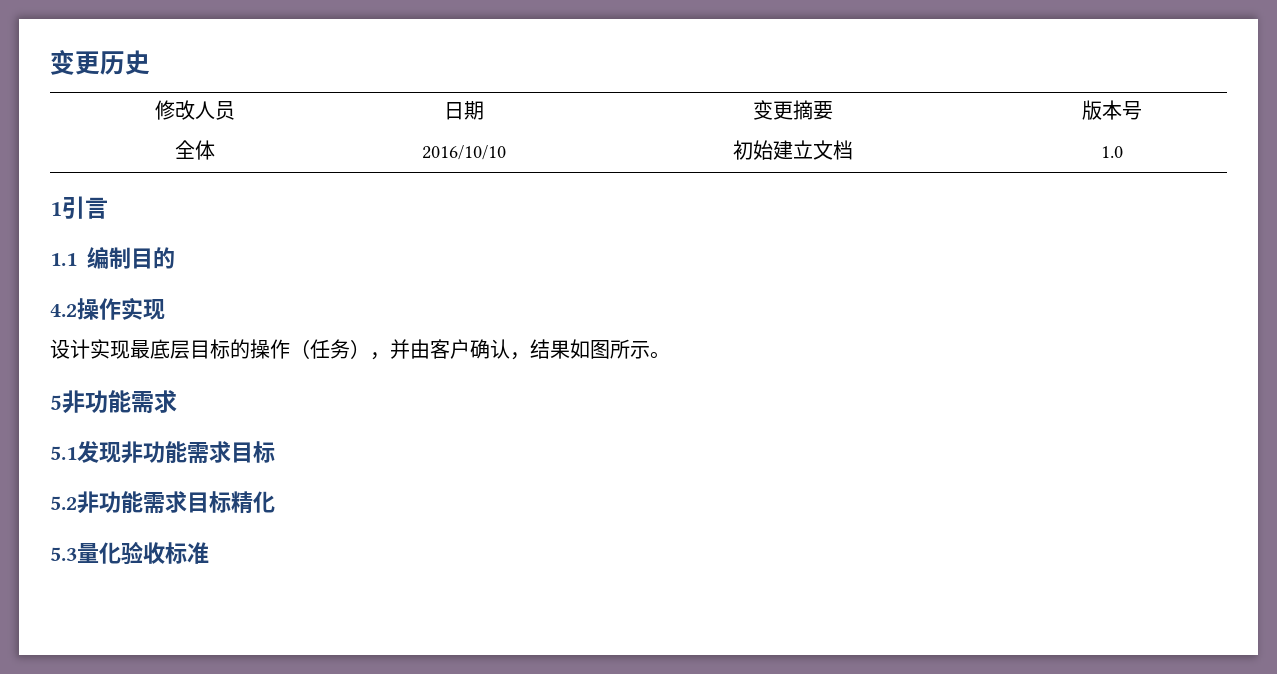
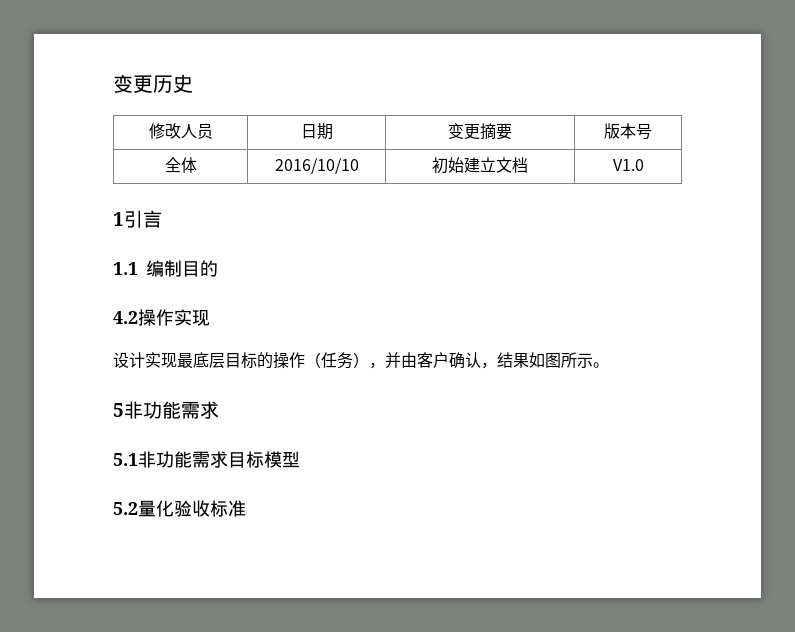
[1100,146,1123,158] 1.0 -> [612,159,644,171] V1.0
[77,441,275,464] 发现非功能需求目标 -> [138,451,300,468] 非功能需求目标模型
[77,491,275,514] [50,547,77,561] 非功能需求目标精化 // 5.3 -> (138, 508) none

